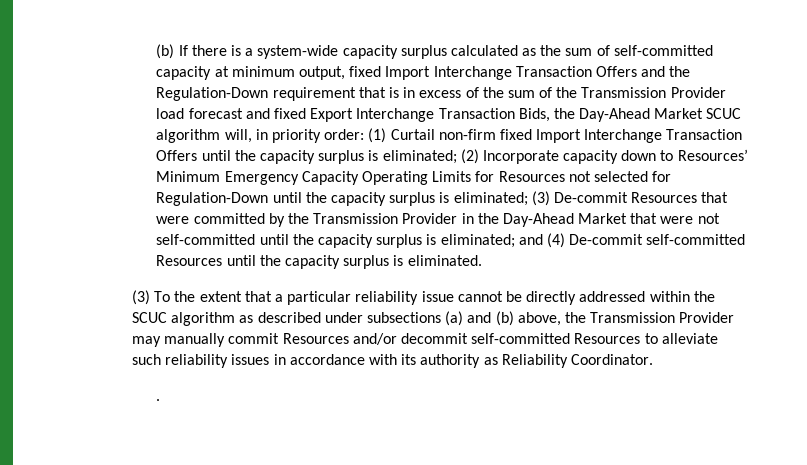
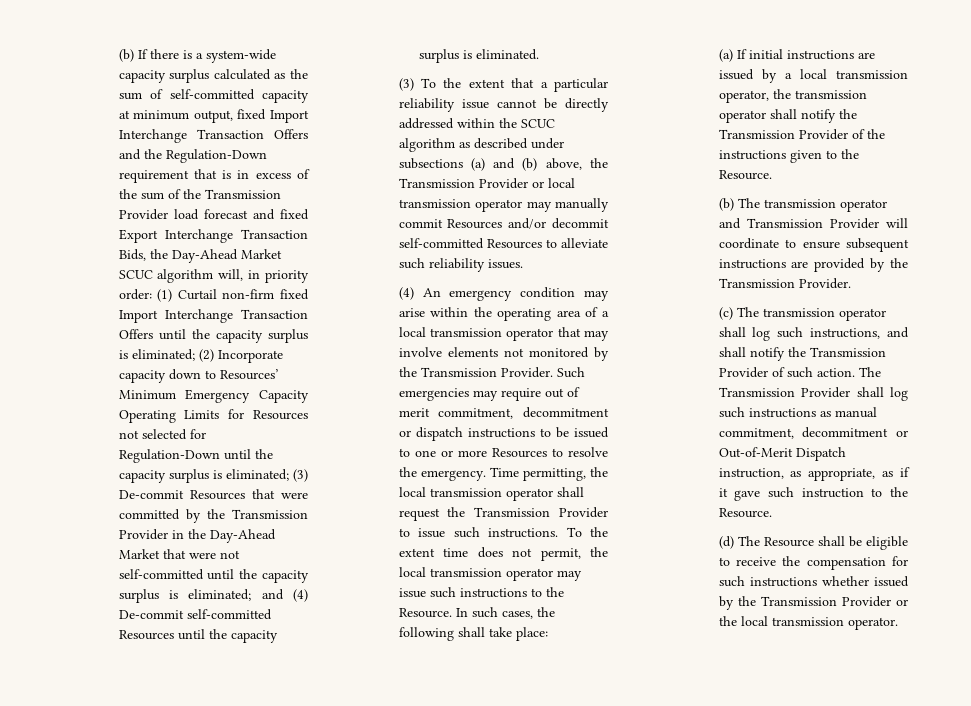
(735, 317) none -> [531,178,575,188] [398,199,523,212] or local transmission operator
[231,354,653,368] [156,399,161,401] issues in accordance with its authority as Reliability Coordinator. // . -> [487,259,523,269] [398,287,609,301] [398,307,609,321] [398,327,609,341] [398,347,609,361] [398,367,585,378] [398,387,580,401] [398,407,609,419] [398,427,609,441] [398,447,608,458] [398,467,608,481] [398,487,584,501] [398,507,608,521] [398,527,608,538] [398,547,608,561] [398,567,582,581] [398,587,564,598] [398,607,555,619] [398,627,548,641] [718,49,875,62] [718,69,908,83] [718,89,867,103] [718,109,857,123] [718,129,885,140] [718,149,859,163] [718,170,772,180] [718,198,887,212] [718,218,908,229] [718,238,909,252] [718,258,908,272] [718,278,851,289] [718,307,886,321] [718,327,909,341] [718,347,886,361] [718,367,881,378] [718,387,908,401] [718,407,877,418] [718,427,908,439] [718,447,846,461] [718,467,910,481] [718,487,908,501] [718,508,772,518] [718,536,908,550] [718,556,908,570] [718,576,909,587] [718,596,908,610] [718,616,898,630] issues. // (4) An emergency condition may arise within the operating area of a local transmission operator that may involve elements not monitored by the Transmission Provider. Such emergencies may require out of merit commitment, decommitment or dispatch instructions to be issued to one or more Resources to resolve the emergency. Time permitting, the local transmission operator shall request the Transmission Provider to issue such instructions. To the extent time does not permit, the local transmission operator may issue such instructions to the Resource. In such cases, the following shall take place: // (a) If initial instructions are issued by a local transmission operator, the transmission operator shall notify the Transmission Provider of the instructions given to the Resource. // (b) The transmission operator and Transmission Provider will coordinate to ensure subsequent instructions are provided by the Transmission Provider. // (c) The transmission operator shall log such instructions, and shall notify the Transmission Provider of such action. The Transmission Provider shall log such instructions as manual commitment, decommitment or Out-of-Merit Dispatch instruction, as appropriate, as if it gave such instruction to the Resource. // (d) The Resource shall be eligible to receive the compensation for such instructions whether issued by the Transmission Provider or the local transmission operator.

